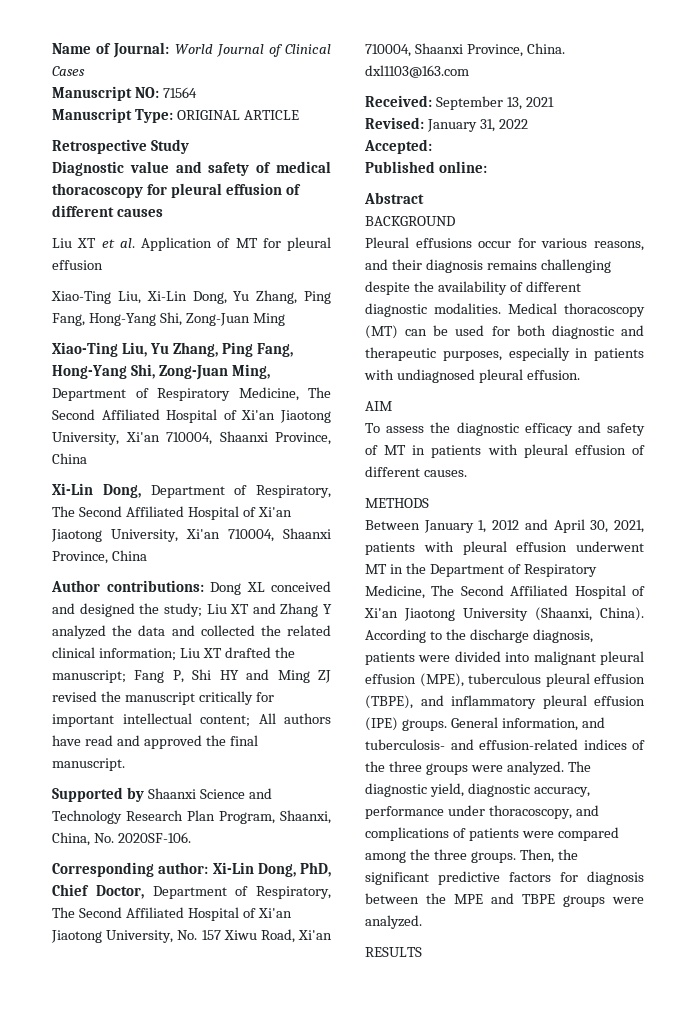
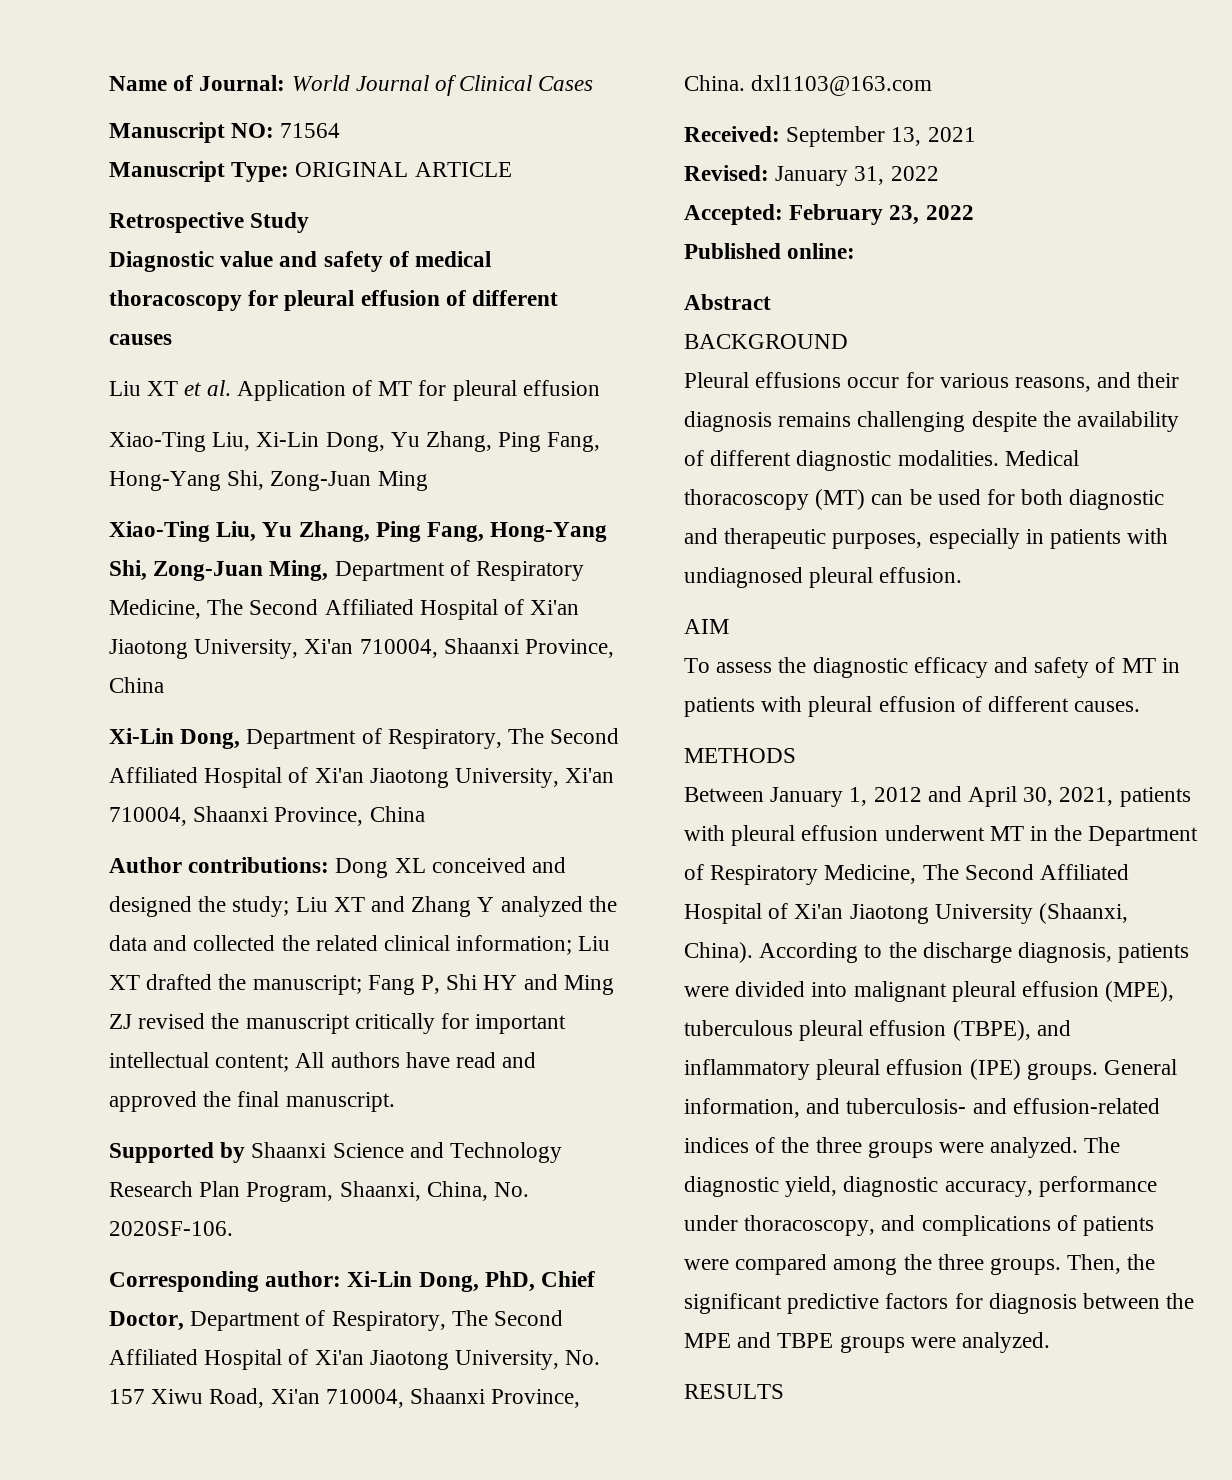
(432, 146) none -> [789,204,974,225] February 23, 2022

